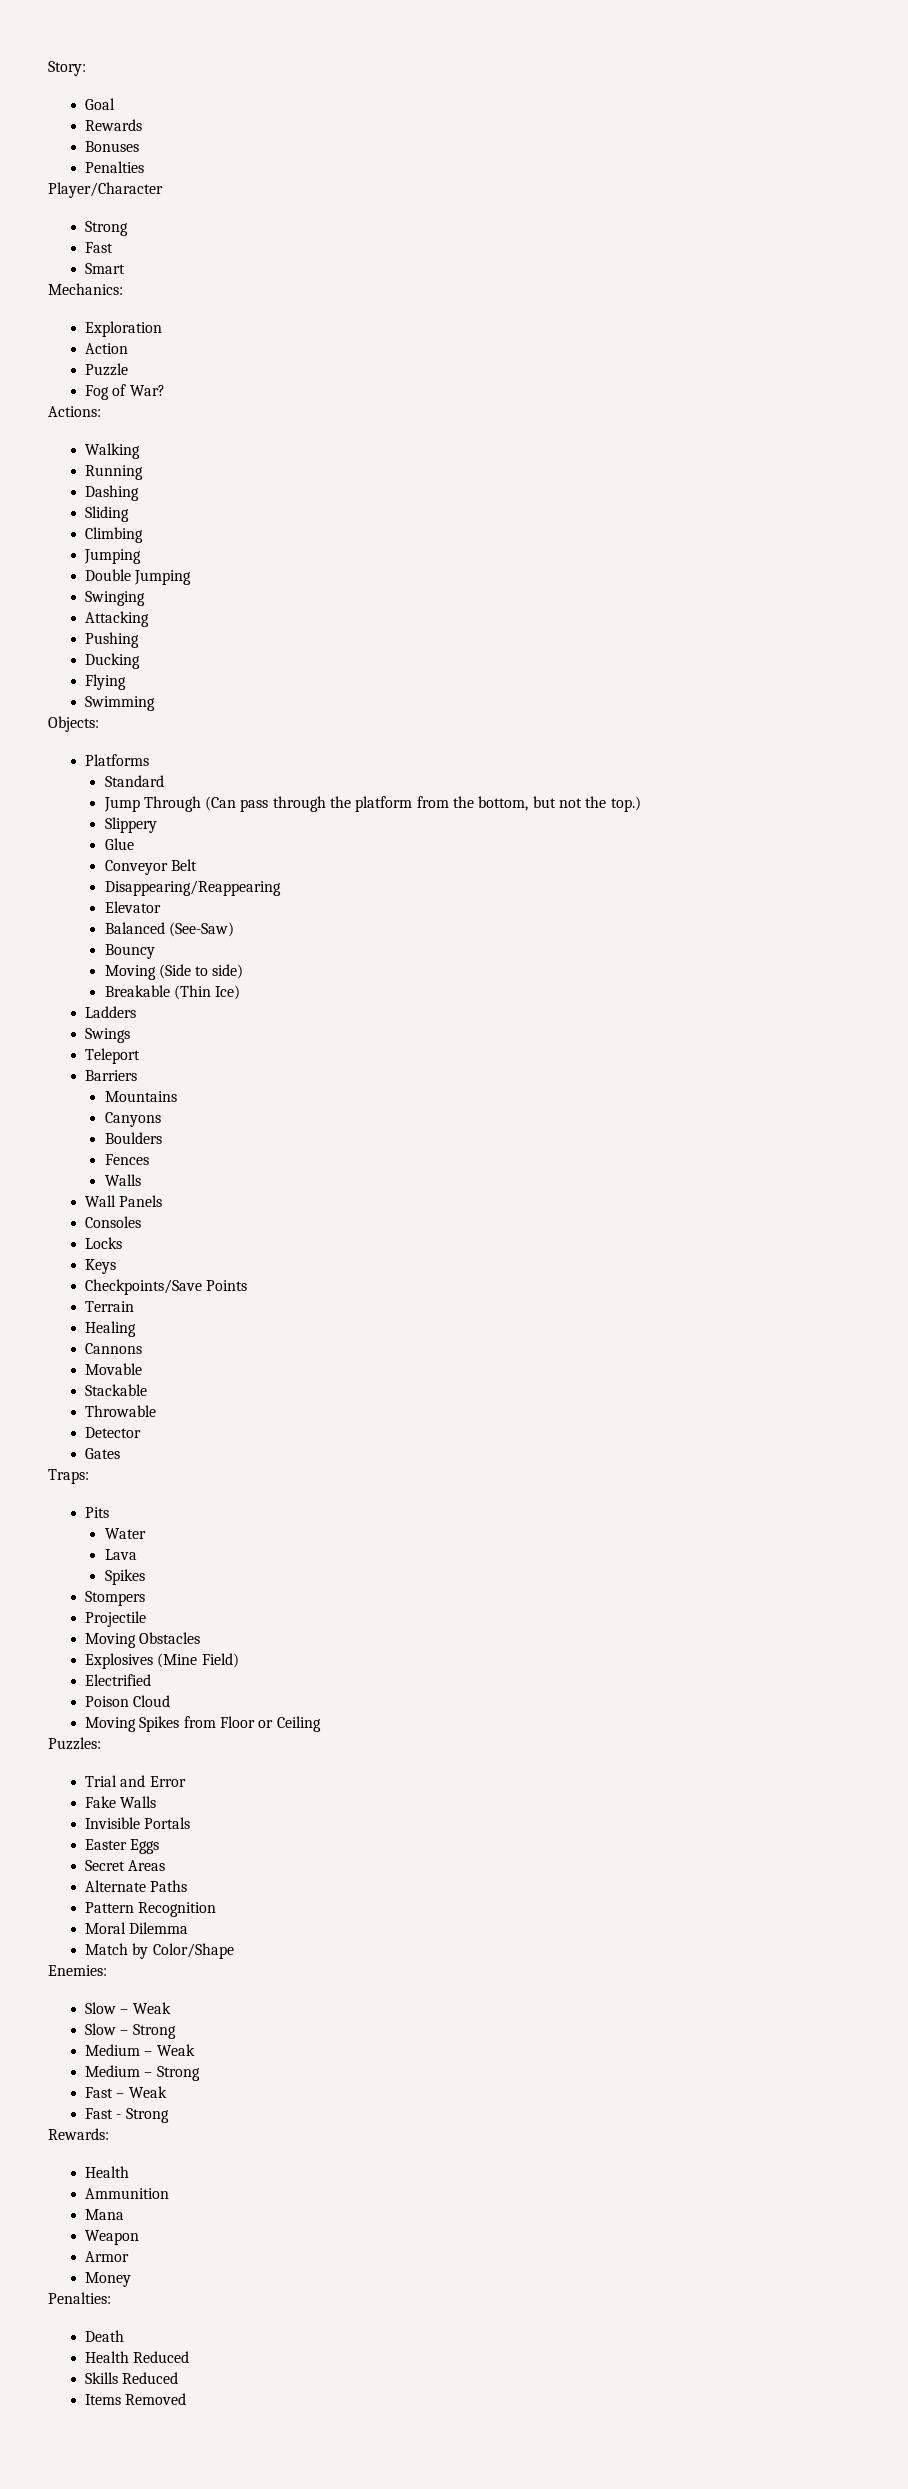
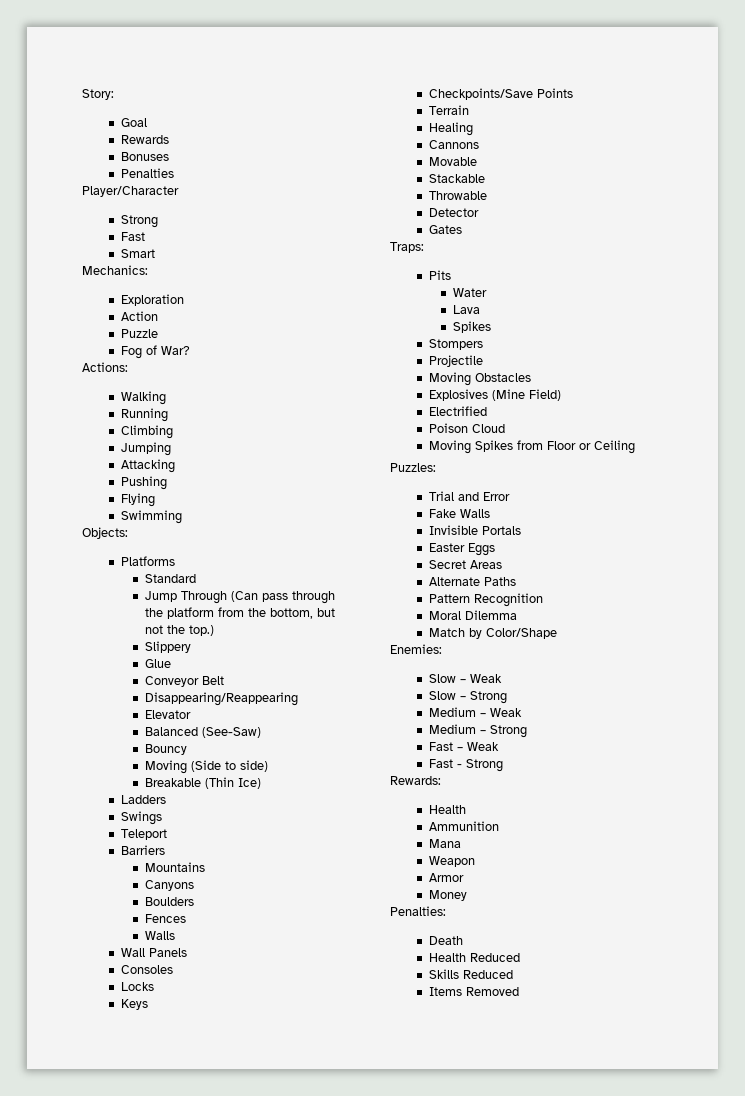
[85,485,140,501] [85,506,130,522] // Dashing // Sliding -> (168, 415) none
[85,569,192,585] [85,591,146,606] // Double Jumping // Swinging -> (171, 449) none
[85,653,141,669] // Ducking -> (167, 483) none

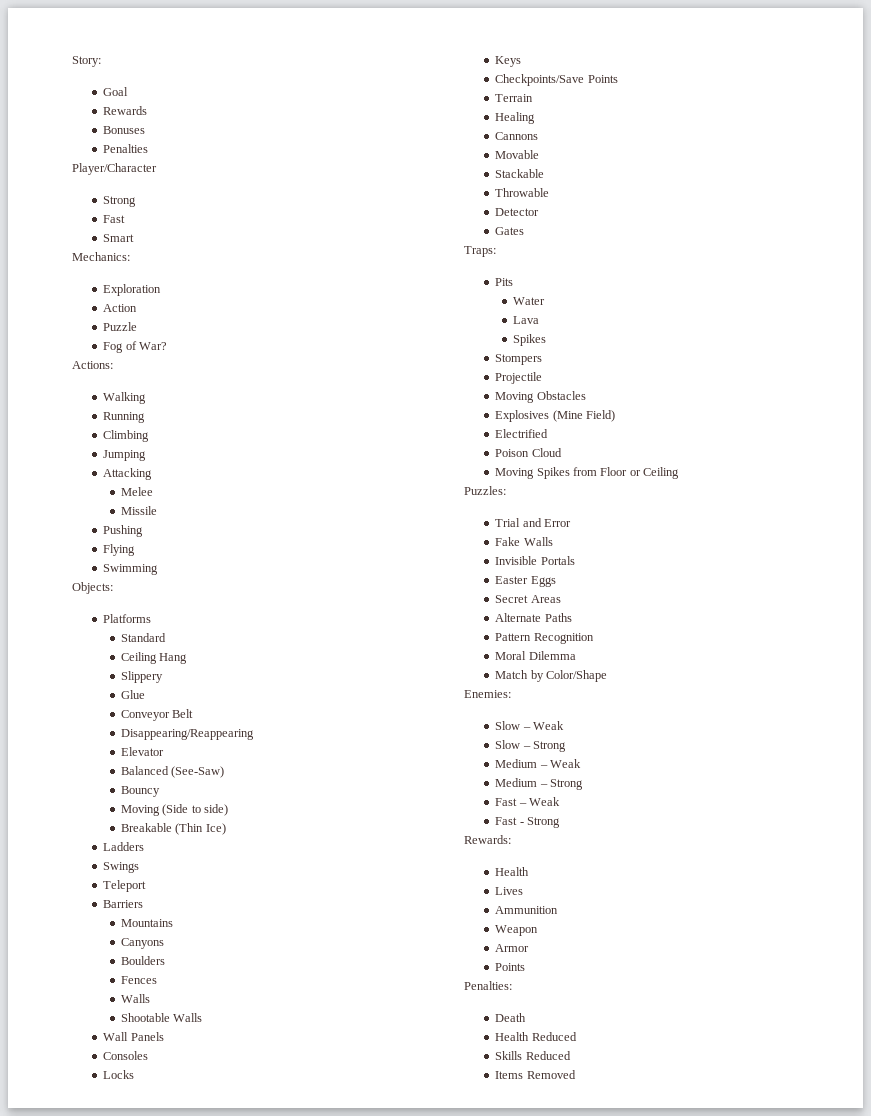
(175, 466) none -> [120,487,153,496] [120,506,157,515] // Melee // Missile
[144,591,335,604] [144,607,335,619] [144,625,214,636] Jump Through (Can pass through the platform from the bottom, but not the top.) -> [120,652,188,664] Ceiling Hang
(175, 935) none -> [120,1013,203,1022] // Shootable Walls
(466, 809) none -> [495,887,524,895] // Lives
[428,839,461,848] // Mana -> (559, 910) none
[428,890,467,901] Money -> [495,963,526,971] Points

